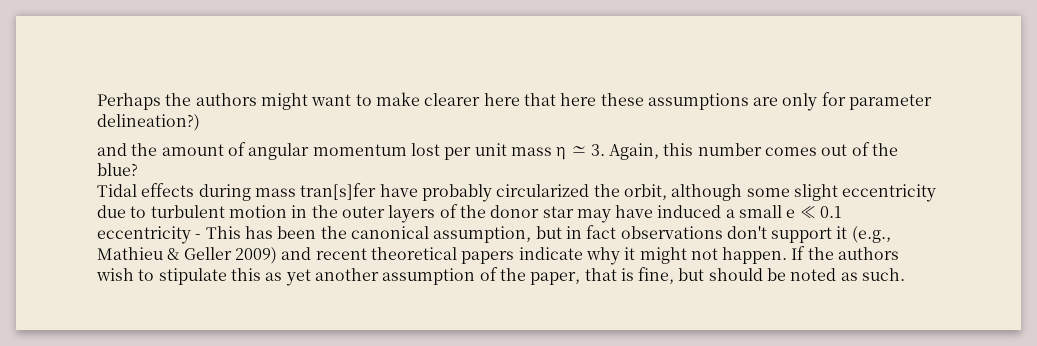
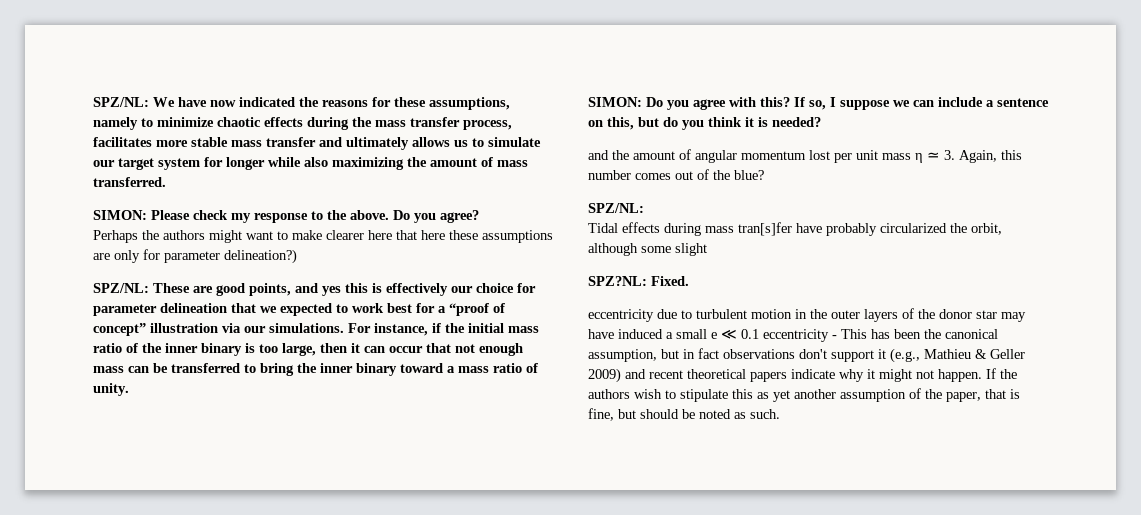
(97, 101) none -> [93,97,510,110] [93,117,512,130] [93,137,541,150] [93,157,528,170] [93,177,166,187] [93,210,479,223] SPZ/NL: We have now indicated the reasons for these assumptions, namely to minimize chaotic effects during the mass transfer process, facilitates more stable mass transfer and ultimately allows us to simulate our target system for longer while also maximizing the amount of mass transferred. // SIMON: Please check my response to the above. Do you agree? //
(200, 122) none -> [93,283,536,296] [93,303,505,316] [93,323,539,336] [93,343,523,356] [93,363,538,376] [93,383,129,396] [588,97,1049,110] [588,117,821,130] // SPZ/NL: These are good points, and yes this is effectively our choice for parameter delineation that we expected to work best for a “proof of concept” illustration via our simulations. For instance, if the initial mass ratio of the inner binary is too large, then it can occur that not enough mass can be transferred to bring the inner binary toward a mass ratio of unity. // SIMON: Do you agree with this? If so, I suppose we can include a sentence on this, but do you think it is needed?
(138, 169) none -> [588,203,644,213] // SPZ/NL:
(838, 192) none -> [588,276,689,286] // SPZ?NL: Fixed. //

